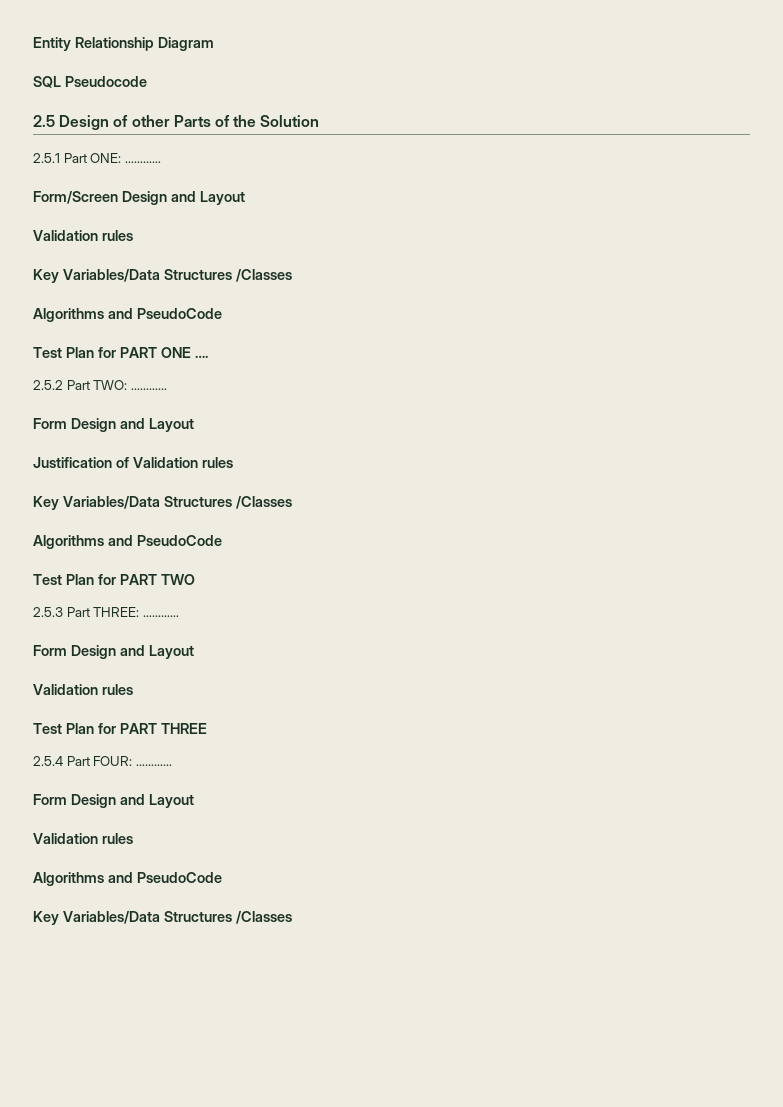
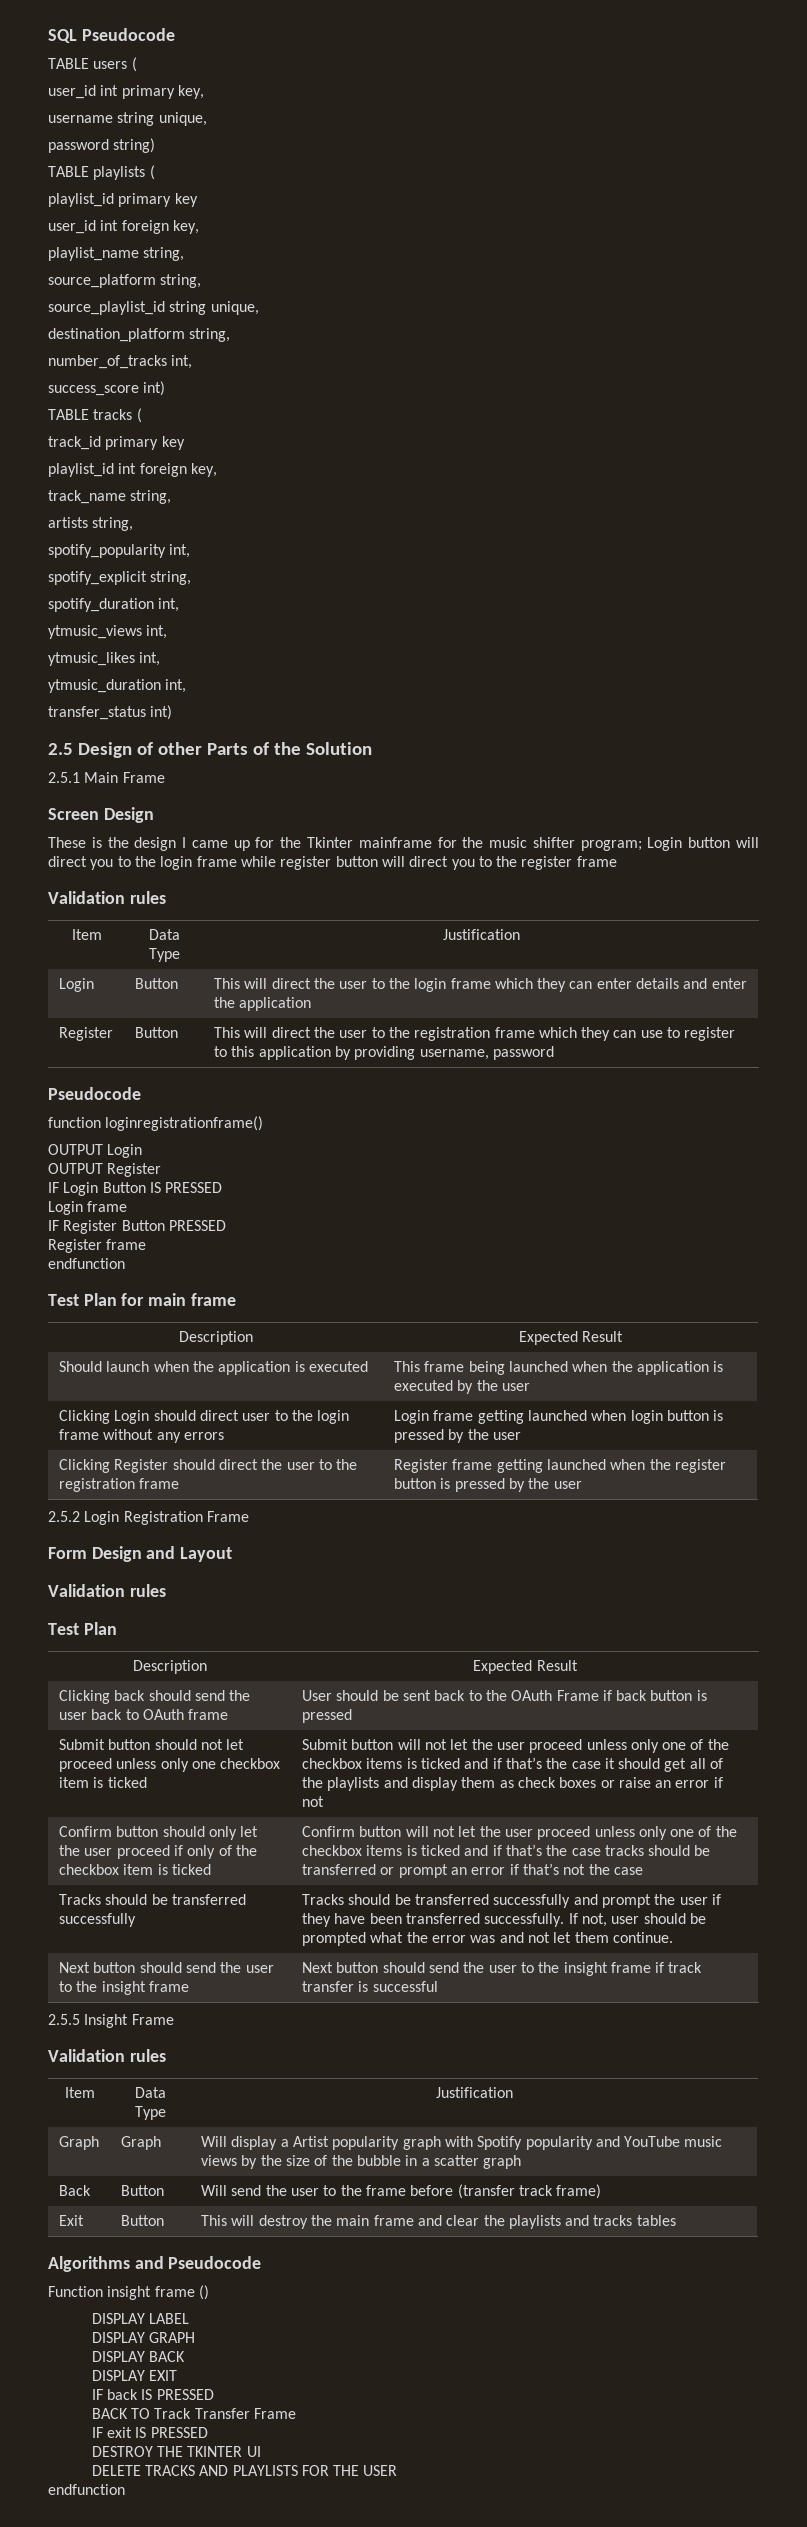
[33,37,214,51] Entity Relationship Diagram // -> (48, 36) none
(147, 81) none -> [48,57,137,72] [48,85,204,99] [48,112,207,126] [48,138,156,153] [48,165,155,180] [48,193,198,207] [48,220,199,234] [48,247,185,261] [48,274,202,288] [48,301,259,315] [48,328,231,342] [48,355,193,369] [48,381,166,396] [48,408,142,423] [48,436,185,450] [48,463,217,477] [48,490,172,504] [48,517,134,531] [48,544,191,558] [48,571,192,585] [48,598,180,612] [48,625,168,639] [48,652,161,666] [48,679,187,693] [48,705,173,720] // TABLE users ( // user_id int primary key, // username string unique, // password string) // TABLE playlists ( // playlist_id primary key // user_id int foreign key, // playlist_name string, // source_platform string, // source_playlist_id string unique, // destination_platform string, // number_of_tracks int, // success_score int) // TABLE tracks ( // track_id primary key // playlist_id int foreign key, // track_name string, // artists string, // spotify_popularity int, // spotify_explicit string, // spotify_duration int, // ytmusic_views int, // ytmusic_likes int, // ytmusic_duration int, // transfer_status int)
[63,153,161,163] [33,191,245,205] [33,230,133,241] [33,269,292,283] [33,308,222,322] [33,347,208,358] [33,380,167,390] [33,418,194,432] [33,457,233,468] [33,496,292,510] [33,535,222,549] [33,574,195,585] [33,607,179,617] Part ONE: ………… // Form/Screen Design and Layout // Validation rules // Key Variables/Data Structures /Classes // Algorithms and PseudoCode // Test Plan for PART ONE …. // 2.5.2 Part TWO: ………… // Form Design and Layout // Justification of Validation rules // Key Variables/Data Structures /Classes // Algorithms and PseudoCode // Test Plan for PART TWO // 2.5.3 Part THREE: ………… -> [84,772,165,783] [48,807,154,823] [48,837,760,851] [48,856,617,870] [48,891,166,904] [71,929,102,940] [148,929,180,940] [148,948,180,962] [442,929,520,940] [58,978,94,992] [134,978,178,989] [213,978,747,992] [213,997,312,1011] [58,1027,113,1041] [134,1027,178,1038] [213,1027,736,1041] [213,1046,554,1060] [48,1087,141,1100] [48,1116,264,1131] [48,1144,143,1158] [48,1163,162,1177] [48,1182,223,1196] [48,1201,128,1215] [48,1220,226,1234] [48,1239,147,1253] [48,1258,125,1269] [48,1293,236,1306] [179,1331,253,1345] [518,1331,624,1345] [58,1361,368,1375] [393,1361,724,1375] [393,1380,530,1394] [58,1410,350,1424] [58,1429,224,1443] [393,1410,724,1424] [393,1429,521,1443] [58,1459,358,1473] [58,1478,180,1492] [393,1459,726,1473] [393,1478,582,1492] [48,1511,249,1525] Main Frame // Screen Design // These is the design I came up for the Tkinter mainframe for the music shifter program; Login button will direct you to the login frame while register button will direct you to the register frame // Validation rules // Item | Data Type | Justification // Login | Button | This will direct the user to the login frame which they can enter details and enter the application // Register | Button | This will direct the user to the registration frame which they can use to register to this application by providing username, password // Pseudocode // function loginregistrationframe() // OUTPUT Login // OUTPUT Register // IF Login Button IS PRESSED // Login frame // IF Register Button PRESSED // Register frame // endfunction // Test Plan for main frame // Description | Expected Result // Should launch when the application is executed | This frame being launched when the application is executed by the user // Clicking Login should direct user to the login frame without any errors | Login frame getting launched when login button is pressed by the user // Clicking Register should direct the user to the registration frame | Register frame getting launched when the register button is pressed by the user // 2.5.2 Login Registration Frame
[97,723,207,734] [33,756,172,766] [33,794,194,808] [33,833,133,844] [33,872,222,886] [33,911,292,925] for PART THREE // 2.5.4 Part FOUR: ………… // Form Design and Layout // Validation rules // Algorithms and PseudoCode // Key Variables/Data Structures /Classes -> [133,1660,207,1674] [473,1660,578,1674] [58,1690,251,1704] [58,1709,229,1720] [301,1690,707,1701] [301,1709,352,1723] [58,1739,245,1750] [58,1758,281,1772] [58,1777,147,1788] [301,1739,729,1753] [301,1757,724,1772] [301,1777,723,1791] [301,1796,324,1807] [58,1826,259,1840] [58,1845,257,1859] [58,1864,211,1875] [301,1826,737,1840] [301,1844,711,1856] [301,1863,643,1878] [58,1894,246,1905] [58,1913,136,1927] [301,1894,721,1908] [301,1913,706,1927] [301,1932,673,1946] [58,1962,274,1973] [58,1981,189,1995] [301,1962,703,1976] [301,1981,438,1992] [48,2014,174,2028] [48,2049,166,2062] [64,2087,95,2098] [135,2087,166,2098] [135,2106,166,2120] [435,2087,513,2098] [58,2136,99,2150] [120,2136,161,2150] [200,2136,723,2150] [200,2155,522,2169] [58,2185,91,2196] [120,2185,164,2196] [200,2184,602,2199] [58,2215,84,2226] [120,2215,164,2226] [200,2215,676,2229] [48,2256,262,2272] [48,2285,209,2300] [91,2313,189,2324] [91,2332,195,2343] [91,2351,185,2362] [91,2370,177,2381] [91,2389,214,2400] [91,2408,296,2419] [91,2427,208,2438] [91,2446,261,2457] [91,2465,398,2476] [48,2484,125,2495] // Description | Expected Result // Clicking back should send the user back to OAuth frame | User should be sent back to the OAuth Frame if back button is pressed // Submit button should not let proceed unless only one checkbox item is ticked | Submit button will not let the user proceed unless only one of the checkbox items is ticked and if that’s the case it should get all of the playlists and display them as check boxes or raise an error if not // Confirm button should only let the user proceed if only of the checkbox item is ticked | Confirm button will not let the user proceed unless only one of the checkbox items is ticked and if that’s the case tracks should be transferred or prompt an error if that’s not the case // Tracks should be transferred successfully | Tracks should be transferred successfully and prompt the user if they have been transferred successfully. If not, user should be prompted what the error was and not let them continue. // Next button should send the user to the insight frame | Next button should send the user to the insight frame if track transfer is successful // 2.5.5 Insight Frame // Validation rules // Item | Data Type | Justification // Graph | Graph | Will display a Artist popularity graph with Spotify popularity and YouTube music views by the size of the bubble in a scatter graph // Back | Button | Will send the user to the frame before (transfer track frame) // Exit | Button | This will destroy the main frame and clear the playlists and tracks tables // Algorithms and Pseudocode // Function insight frame () // DISPLAY LABEL // DISPLAY GRAPH // DISPLAY BACK // DISPLAY EXIT // IF back IS PRESSED // BACK TO Track Transfer Frame // IF exit IS PRESSED // DESTROY THE TKINTER UI // DELETE TRACKS AND PLAYLISTS FOR THE USER // endfunction

